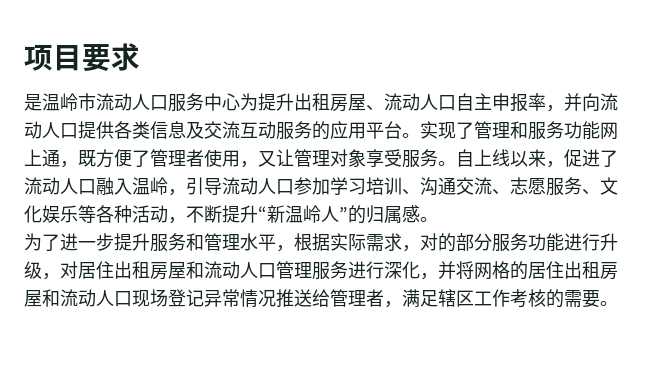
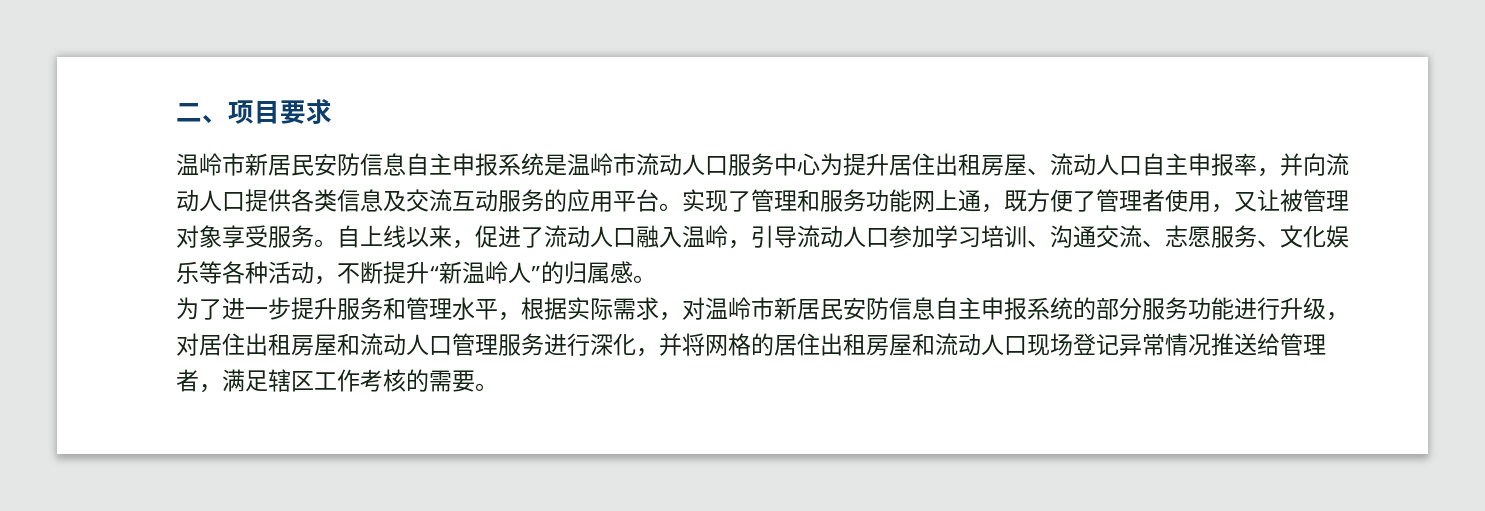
(24, 57) none -> [176,103,228,123] 二、
(140, 57) none -> [176,153,544,176] 温岭市新居民安防信息自主申报系统
(294, 102) none -> [889,153,935,176] 居住
(294, 158) none -> [1280,189,1303,212] 被
(438, 242) none -> [705,297,1073,320] 温岭市新居民安防信息自主申报系统

